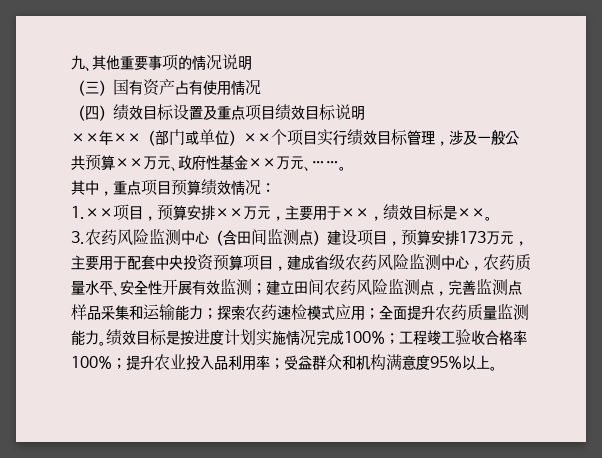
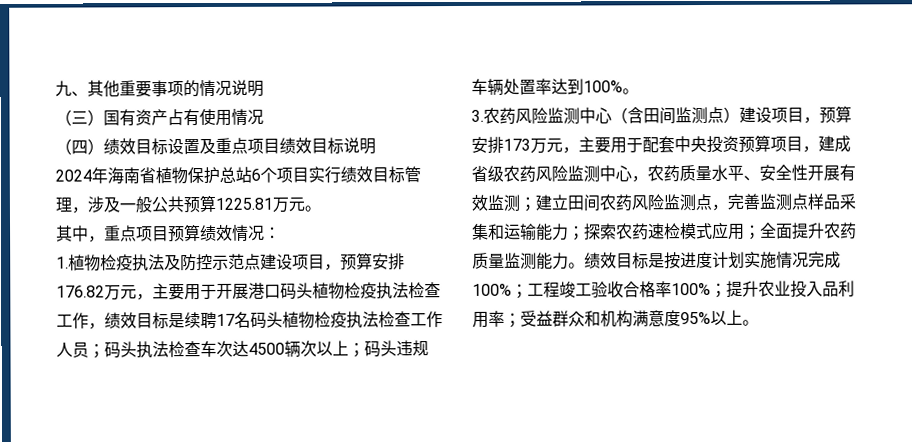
[71,129,271,146] ××年××（部门或单位）×× -> [55,166,261,185] 2024年海南省植物保护总站6
[115,155,339,171] ××万元、政府性基金××万元、…… -> [215,196,305,213] 1225.81万元
[71,204,485,221] 1.××项目，预算安排××万元，主要用于××，绩效目标是×× -> [56,252,405,272] [56,282,441,301] [56,311,443,330] [56,340,429,359] [471,78,623,96] 1.植物检疫执法及防控示范点建设项目，预算安排176.82万元，主要用于开展港口码头植物检疫执法检查工作，绩效目标是续聘17名码头植物检疫执法检查工作人员；码头执法检查车次达4500辆次以上；码头违规车辆处置率达到100%

